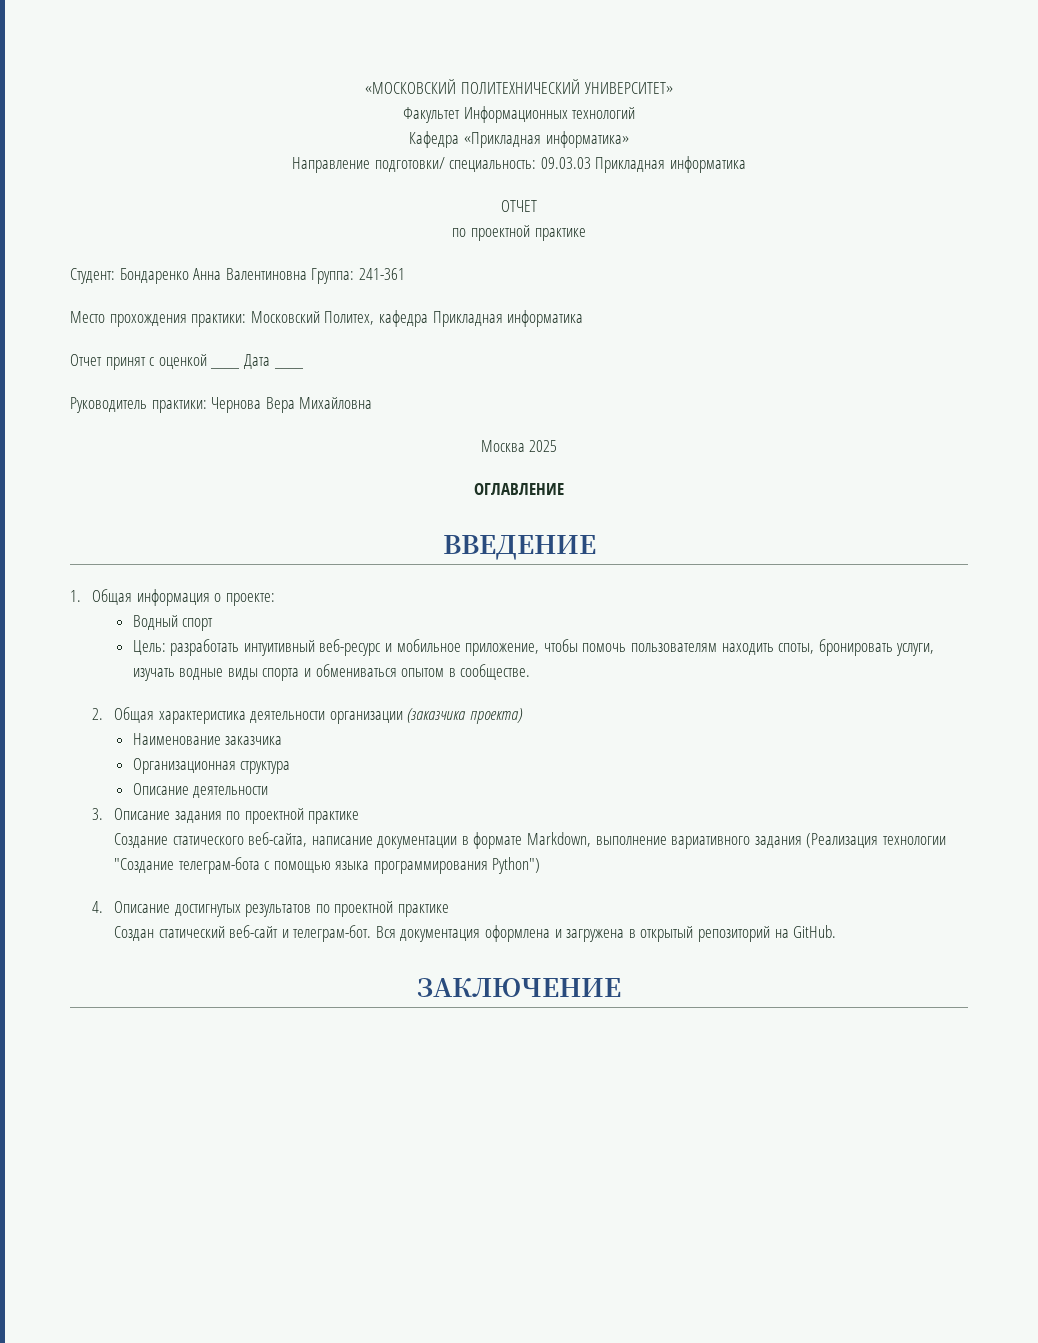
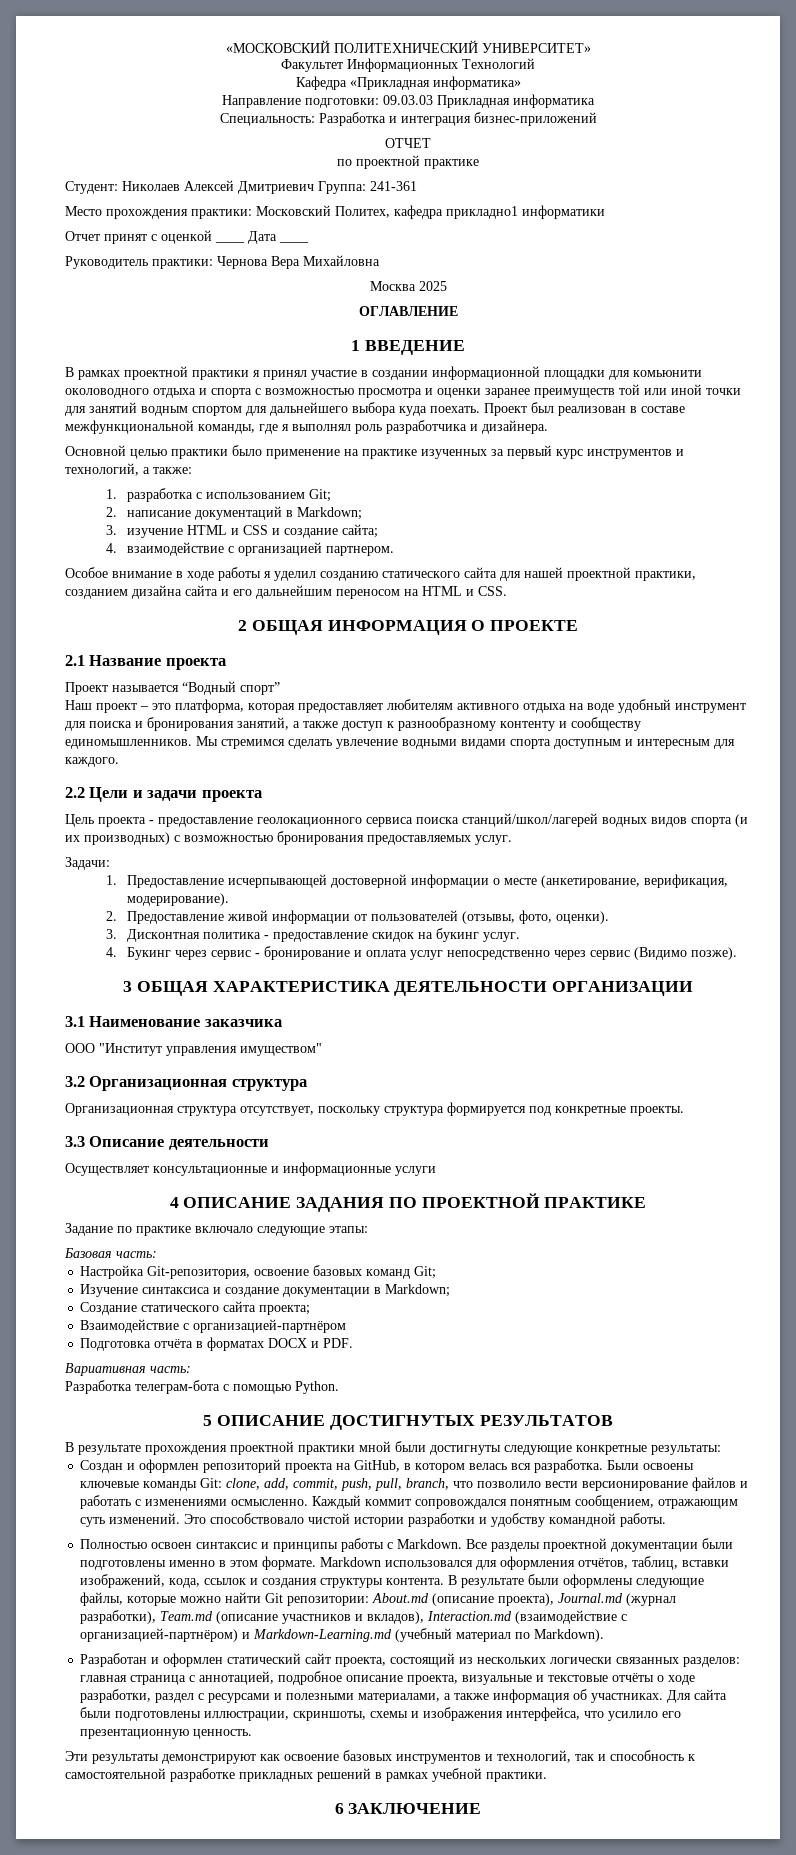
[572,107,636,119] технологий -> [462,58,535,69] Технологий
[374,157,537,172] подготовки/ специальность: -> [305,98,379,108] подготовки:
(746, 164) none -> [219,112,597,126] // Специальность: Разработка и интеграция бизнес-приложений
[119,268,307,284] Бондаренко Анна Валентиновна -> [122,180,314,194] Николаев Алексей Дмитриевич
[432,310,584,327] Прикладная информатика -> [446,205,605,219] прикладно1 информатики
(565, 489) none -> [351,340,361,351] 1
[70,589,275,606] [132,615,214,631] [132,639,935,656] [132,664,531,681] [91,707,523,724] [132,733,283,745] [132,758,291,774] [132,783,269,798] [91,808,360,824] [113,832,947,849] [113,857,541,874] [91,901,449,917] [113,925,837,942] 1. Общая информация о проекте: // Водный спорт // Цель: разработать интуитивный веб-ресурс и мобильное приложение, чтобы помочь пользователям находить споты, бронировать услуги, изучать водные виды спорта и обмениваться опытом в сообществе. // 2. Общая характеристика деятельности организации (заказчика проекта) // Наименование заказчика // Организационная структура // Описание деятельности // 3. Описание задания по проектной практике // Создание статического веб-сайта, написание документации в формате Markdown, выполнение вариативного задания (Реализация технологии "Создание телеграм-бота с помощью языка программирования Python") // 4. Описание достигнутых результатов по проектной практике // Создан статический веб-сайт и телеграм-бот. Вся документация оформлена и загружена в открытый репозиторий на GitHub. // -> [65,366,702,380] [65,384,741,398] [65,402,685,416] [65,420,548,434] [65,445,684,459] [65,463,192,476] [106,488,331,502] [106,506,362,520] [106,524,378,538] [106,542,394,556] [65,567,696,581] [65,585,507,599] [238,620,578,635] [65,655,226,670] [65,681,280,695] [65,699,746,713] [65,717,641,731] [65,736,735,749] [65,757,119,767] [65,787,262,802] [65,813,748,827] [65,831,512,845] [65,857,110,870] [106,874,728,888] [126,893,229,906] [106,910,609,924] [106,928,520,942] [106,946,737,960] [123,981,693,996] [65,1016,282,1027] [65,1043,322,1056] [65,1076,307,1091] [65,1102,684,1116] [65,1136,269,1150] [65,1162,436,1176] [169,1193,647,1212] [65,1223,368,1236] [64,1248,157,1258] [80,1265,437,1279] [80,1284,451,1297] [80,1301,311,1315] [80,1319,347,1333] [80,1337,354,1351] [65,1363,191,1376] [65,1380,339,1394] [203,1415,613,1430] [65,1441,721,1455] [80,1459,695,1473] [80,1477,749,1491] [80,1495,739,1509] [80,1513,667,1527] [80,1538,734,1552] [80,1556,730,1570] [80,1574,705,1588] [80,1592,677,1606] [80,1610,628,1624] [80,1628,605,1642] [80,1653,741,1667] [80,1671,696,1685] [80,1689,728,1703] [80,1707,682,1721] [80,1729,253,1739] [65,1750,695,1764] [65,1768,547,1782] [334,1803,344,1814] В рамках проектной практики я принял участие в создании информационной площадки для комьюнити околоводного отдыха и спорта с возможностью просмотра и оценки заранее преимуществ той или иной точки для занятий водным спортом для дальнейшего выбора куда поехать. Проект был реализован в составе межфункциональной команды, где я выполнял роль разработчика и дизайнера. // Основной целью практики было применение на практике изученных за первый курс инструментов и технологий, а также: // 1. разработка с использованием Git; // 2. написание документаций в Markdown; // 3. изучение HTML и CSS и создание сайта; // 4. взаимодействие с организацией партнером. // Особое внимание в ходе работы я уделил созданию статического сайта для нашей проектной практики, созданием дизайна сайта и его дальнейшим переносом на HTML и CSS. // 2 ОБЩАЯ ИНФОРМАЦИЯ О ПРОЕКТЕ // 2.1 Название проекта // Проект называется “Водный спорт” // Наш проект – это платформа, которая предоставляет любителям активного отдыха на воде удобный инструмент для поиска и бронирования занятий, а также доступ к разнообразному контенту и сообществу единомышленников. Мы стремимся сделать увлечение водными видами спорта доступным и интересным для каждого. // 2.2 Цели и задачи проекта // Цель проекта - предоставление геолокационного сервиса поиска станций/школ/лагерей водных видов спорта (и их производных) с возможностью бронирования предоставляемых услуг. // Задачи: // 1. Предоставление исчерпывающей достоверной информации о месте (анкетирование, верификация, модерирование). // 2. Предоставление живой информации от пользователей (отзывы, фото, оценки). // 3. Дисконтная политика - предоставление скидок на букинг услуг. // 4. Букинг через сервис - бронирование и оплата услуг непосредственно через сервис (Видимо позже). // 3 ОБЩАЯ ХАРАКТЕРИСТИКА ДЕЯТЕЛЬНОСТИ ОРГАНИЗАЦИИ // 3.1 Наименование заказчика // ООО "Институт управления имуществом" // 3.2 Организационная структура // Организационная структура отсутствует, поскольку структура формируется под конкретные проекты. // 3.3 Описание деятельности // Осуществляет консультационные и информационные услуги // 4 ОПИСАНИЕ ЗАДАНИЯ ПО ПРОЕКТНОЙ ПРАКТИКЕ // Задание по практике включало следующие этапы: // Базовая часть: // Настройка Git-репозитория, освоение базовых команд Git; // Изучение синтаксиса и создание документации в Markdown; // Создание статического сайта проекта; // Взаимодействие с организацией-партнёром // Подготовка отчёта в форматах DOCX и PDF. // Вариативная часть: // Разработка телеграм-бота с помощью Python. // 5 ОПИСАНИЕ ДОСТИГНУТЫХ РЕЗУЛЬТАТОВ // В результате прохождения проектной практики мной были достигнуты следующие конкретные результаты: // Создан и оформлен репозиторий проекта на GitHub, в котором велась вся разработка. Были освоены ключевые команды Git: clone, add, commit, push, pull, branch, что позволило вести версионирование файлов и работать с изменениями осмысленно. Каждый коммит сопровождался понятным сообщением, отражающим суть изменений. Это способствовало чистой истории разработки и удобству командной работы. // Полностью освоен синтаксис и принципы работы с Markdown. Все разделы проектной документации были подготовлены именно в этом формате. Markdown использовался для оформления отчётов, таблиц, вставки изображений, кода, ссылок и создания структуры контента. В результате были оформлены следующие файлы, которые можно найти Git репозитории: About.md (описание проекта), Journal.md (журнал разработки), Team.md (описание участников и вкладов), Interaction.md (взаимодействие с организацией-партнёром) и Markdown-Learning.md (учебный материал по Markdown). // Разработан и оформлен статический сайт проекта, состоящий из нескольких логически связанных разделов: главная страница с аннотацией, подробное описание проекта, визуальные и текстовые отчёты о ходе разработки, раздел с ресурсами и полезными материалами, а также информация об участниках. Для сайта были подготовлены иллюстрации, скриншоты, схемы и изображения интерфейса, что усилило его презентационную ценность. // Эти результаты демонстрируют как освоение базовых инструментов и технологий, так и способность к самостоятельной разработке прикладных решений в рамках учебной практики. // 6

